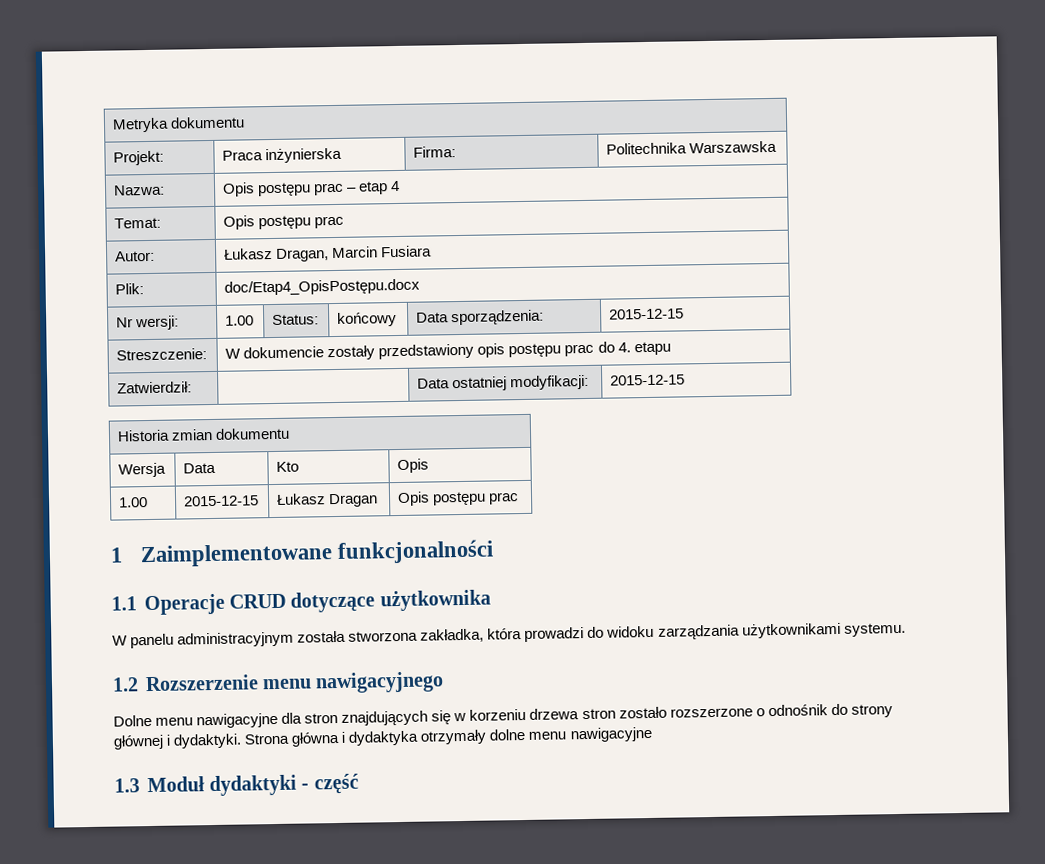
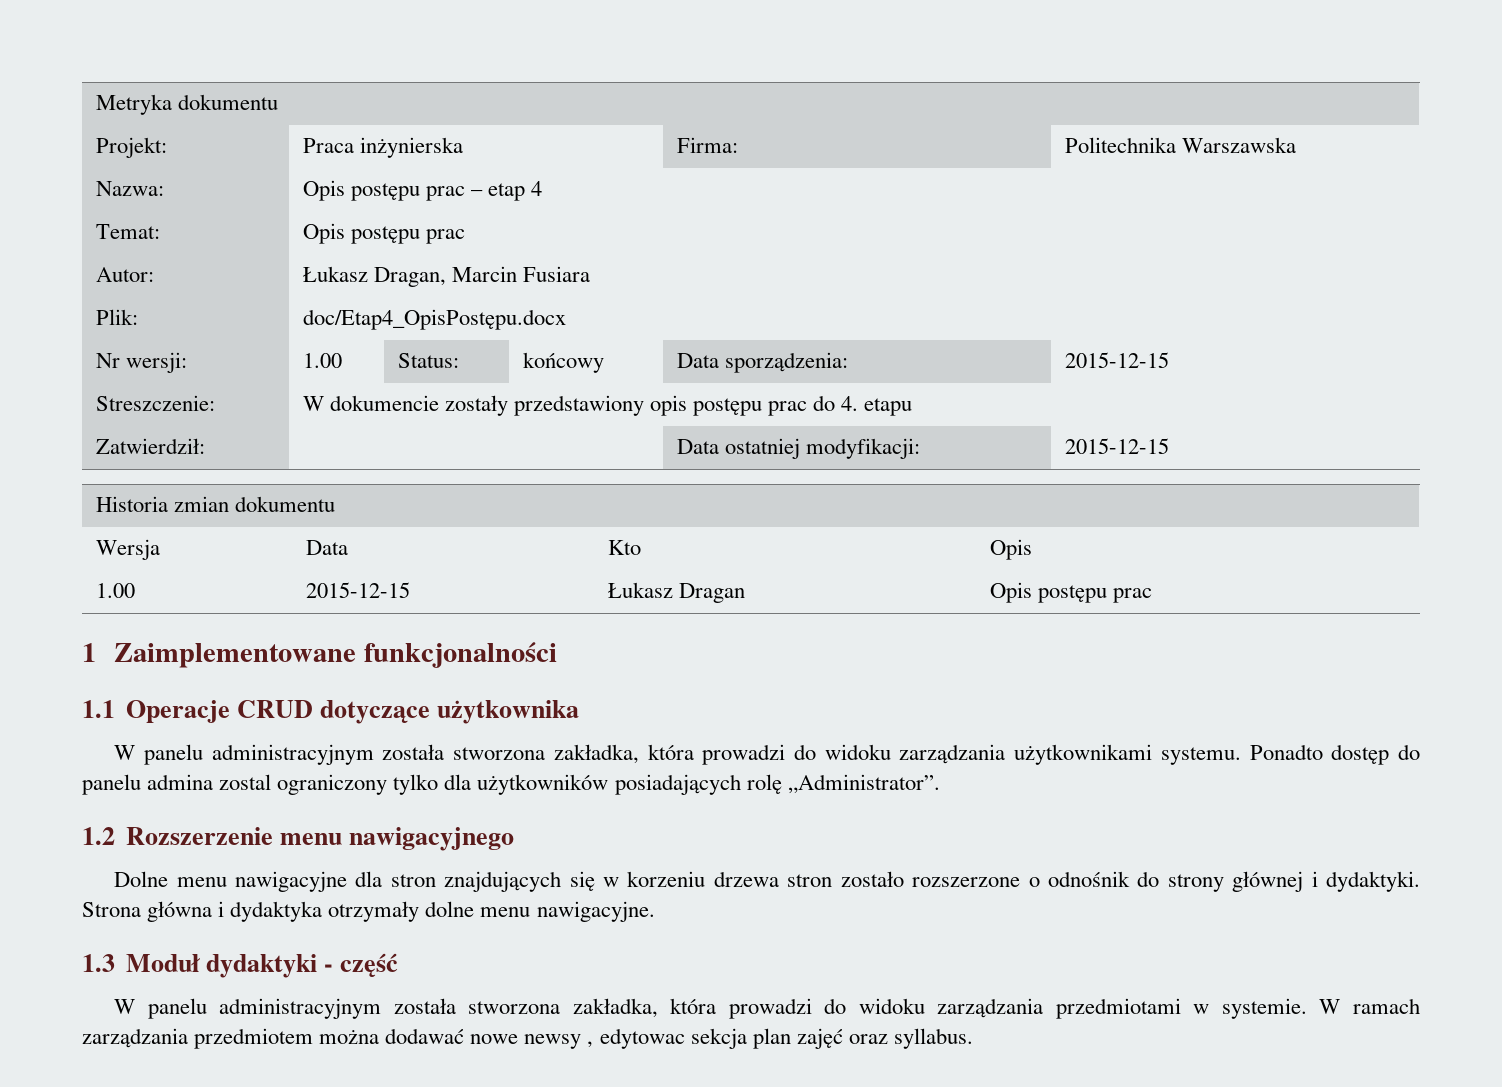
(906, 629) none -> [1249,744,1421,765] [82,774,940,795] Ponadto dostęp do panelu admina zostal ograniczony tylko dla użytkowników posiadających rolę „Administrator”.
[569,726,652,743] nawigacyjne -> [536,901,655,922] nawigacyjne.
(359, 784) none -> [114,998,1420,1019] [82,1028,973,1049] // W panelu administracyjnym została stworzona zakładka, która prowadzi do widoku zarządzania przedmiotami w systemie. W ramach zarządzania przedmiotem można dodawać nowe newsy , edytowac sekcja plan zajęć oraz syllabus.

